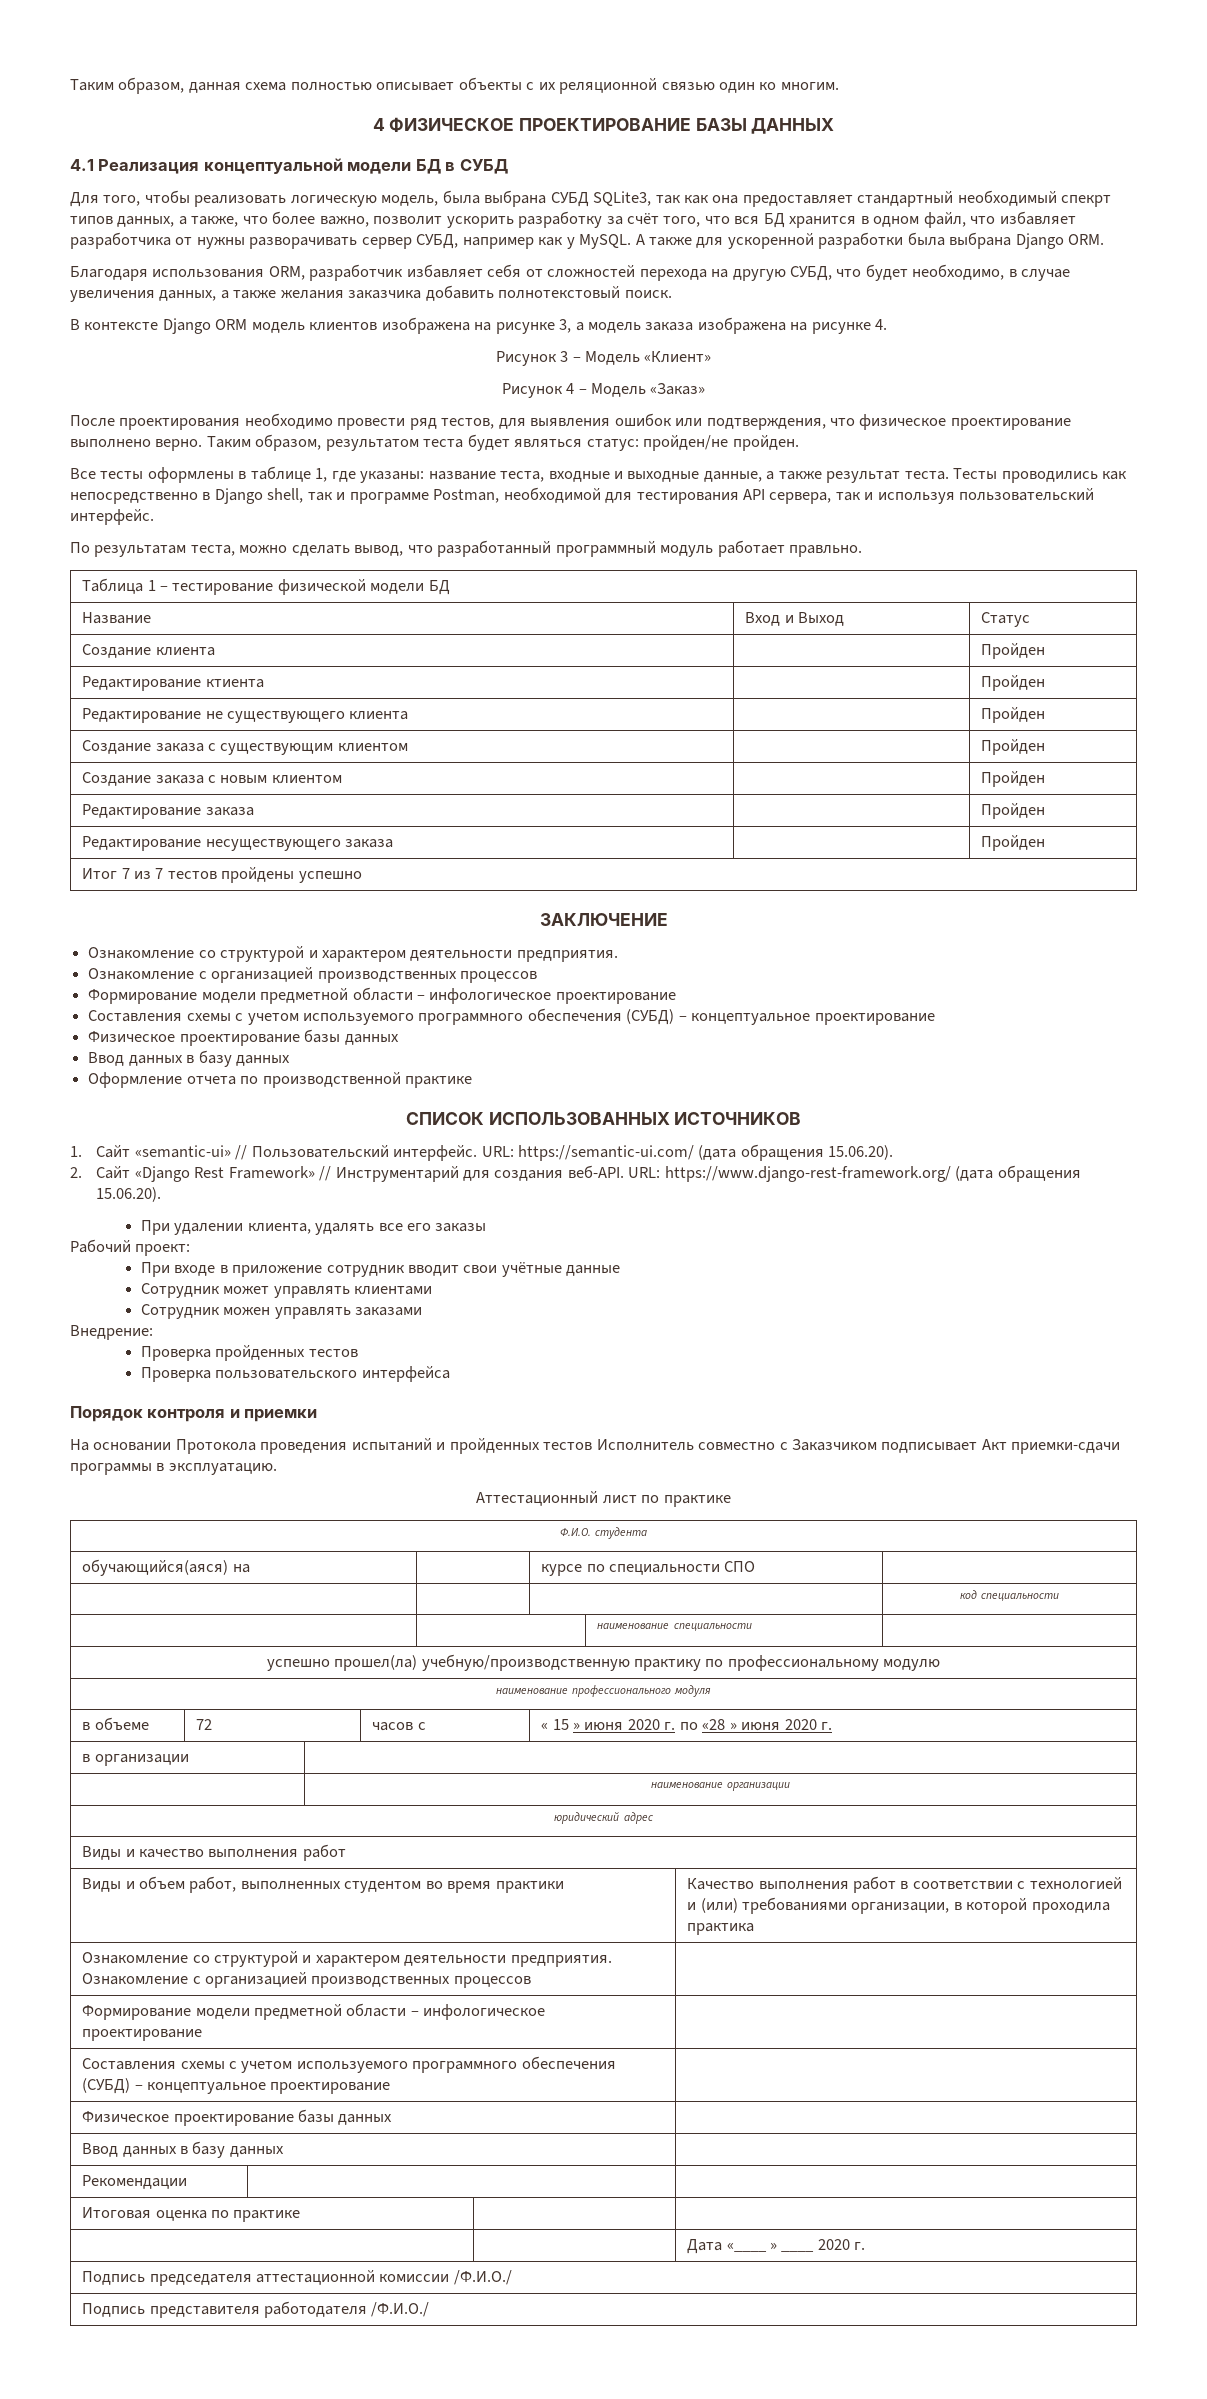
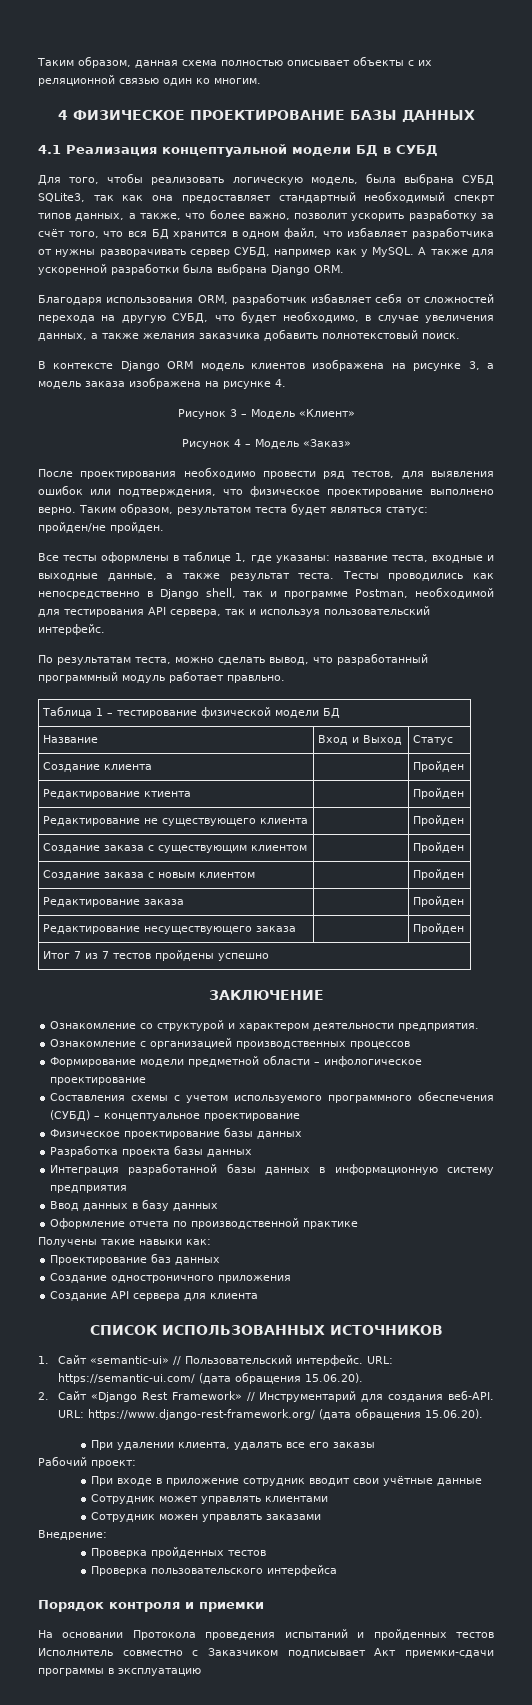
(399, 1039) none -> [50,1145,253,1157] [50,1163,494,1175] [50,1185,128,1193] // Разработка проекта базы данных // Интеграция разработанной базы данных в информационную систему предприятия
(472, 1082) none -> [38,1237,211,1247] [50,1253,221,1265] [50,1273,292,1283] [50,1291,259,1301] // Получены такие навыки как: // Проектирование баз данных // Создание одностроничного приложения // Создание API сервера для клиента
[168,1463,277,1475] [476,1491,731,1507] [559,1527,648,1539] [82,1559,250,1576] [541,1561,756,1576] [959,1590,1060,1601] [597,1623,752,1631] [266,1654,941,1671] [495,1685,712,1697] [82,1717,149,1730] [196,1719,213,1730] [372,1722,426,1731] [541,1719,833,1731] [82,1754,189,1766] [650,1782,791,1791] [554,1812,653,1824] [82,1844,346,1861] [82,1876,564,1893] [687,1876,1122,1893] [687,1897,1110,1914] [687,1923,755,1935] [82,1951,612,1967] [82,1972,531,1988] [82,2003,546,2020] [82,2029,203,2041] [82,2056,616,2073] [82,2078,391,2094] [82,2109,393,2126] [82,2141,284,2158] [82,2175,188,2189] [82,2207,301,2222] [687,2239,778,2254] [781,2250,815,2252] [817,2239,866,2250] [82,2270,512,2286] [82,2301,430,2318] эксплуатацию. // Аттестационный лист по практике // Ф.И.О. студента // обучающийся(аяся) на | | курсе по специальности СПО | // | | | код специальности // | | наименование специальности | // успешно прошел(ла) учебную/производственную практику по профессиональному модулю // наименование профессионального модуля // в объеме | 72 | часов с | « 15 » июня 2020 г. по «28 » июня 2020 г. // в организации | // | наименование организации // юридический адрес // Виды и качество выполнения работ // Виды и объем работ, выполненных студентом во время практики | Качество выполнения работ в соответствии с технологией и (или) требованиями организации, в которой проходила практика // Ознакомление со структурой и характером деятельности предприятия. Ознакомление с организацией производственных процессов | // Формирование модели предметной области – инфологическое проектирование | // Составления схемы с учетом используемого программного обеспечения (СУБД) – концептуальное проектирование | // Физическое проектирование базы данных | // Ввод данных в базу данных | // Рекомендации | | // Итоговая оценка по практике | | // | | Дата «____ » ____ 2020 г. // Подпись председателя аттестационной комиссии /Ф.И.О./ // Подпись представителя работодателя /Ф.И.О./ -> [118,1668,201,1676] эксплуатацию

